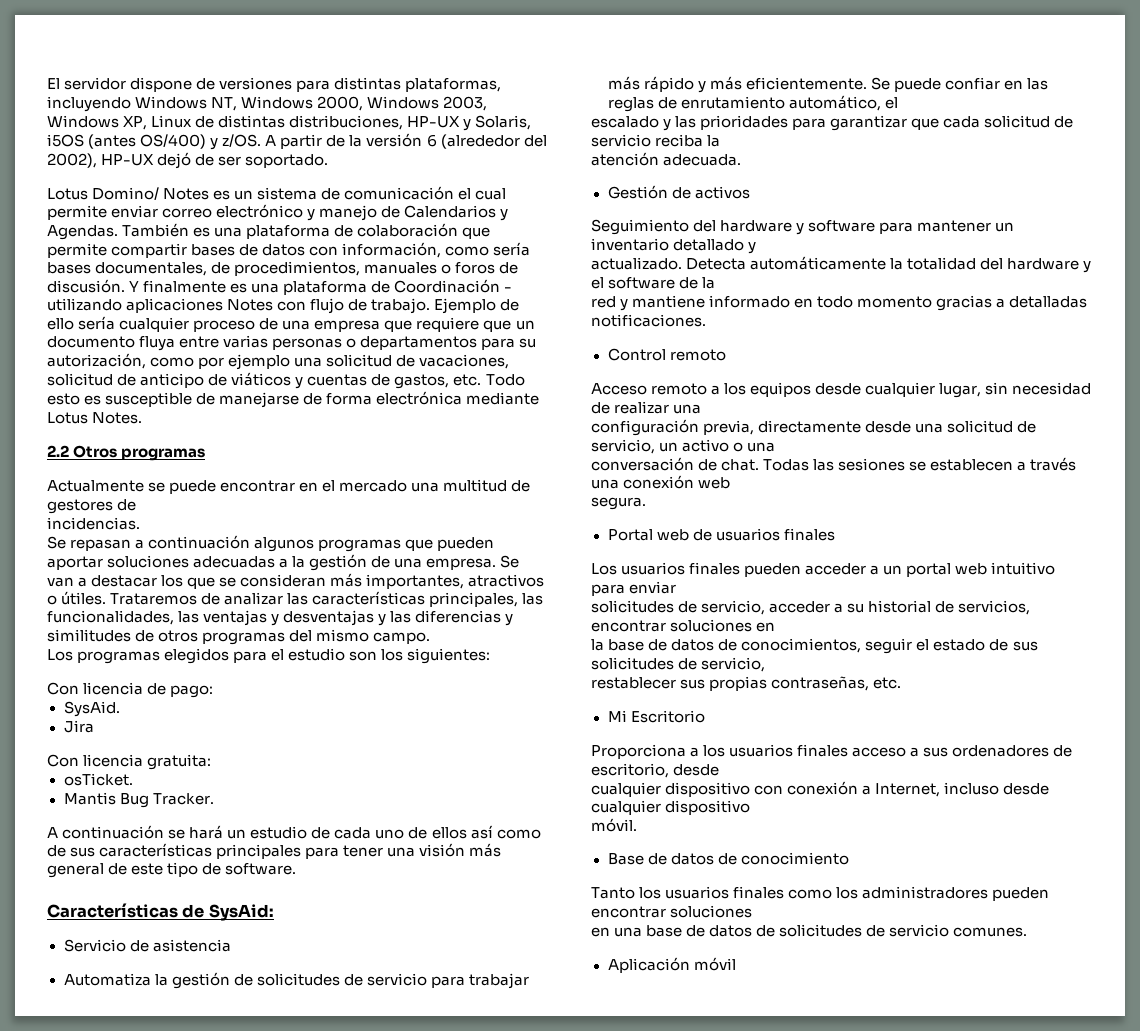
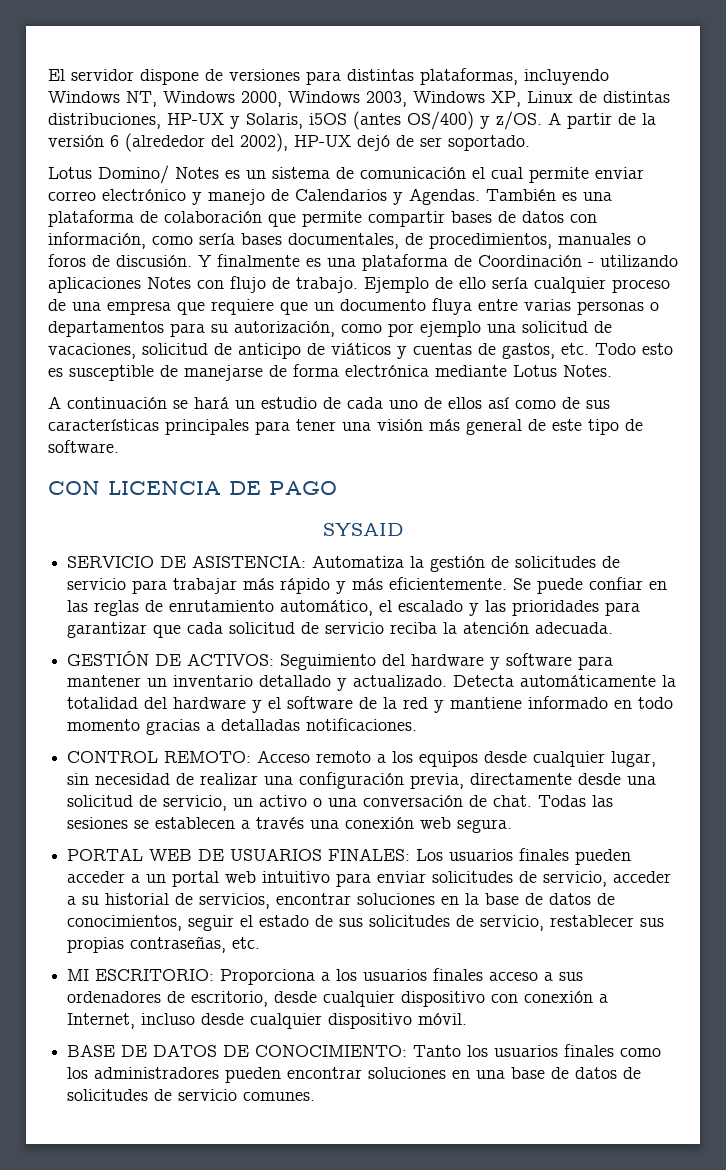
[47,445,206,461] [47,479,531,494] [47,499,137,514] [47,517,140,530] [47,535,495,552] [47,554,520,571] [47,573,545,589] [47,591,544,607] [47,610,514,626] [47,629,431,645] [47,648,491,664] [47,682,214,698] [63,701,120,717] [63,720,94,733] [47,754,212,770] [63,773,133,786] [63,792,214,808] // 2.2 Otros programas // Actualmente se puede encontrar en el mercado una multitud de gestores de // incidencias. // Se repasan a continuación algunos programas que pueden aportar soluciones adecuadas a la gestión de una empresa. Se van a destacar los que se consideran más importantes, atractivos o útiles. Trataremos de analizar las características principales, las funcionalidades, las ventajas y desventajas y las diferencias y similitudes de otros programas del mismo campo. // Los programas elegidos para el estudio son los siguientes: // Con licencia de pago: // SysAid. // Jira // Con licencia gratuita: // osTicket. // Mantis Bug Tracker. -> (612, 371) none
[47,903,274,921] [63,939,231,952] Características de SysAid: // Servicio de asistencia // -> [48,481,337,495] [322,523,404,536] [67,555,307,568] CON LICENCIA DE PAGO // SYSAID // SERVICIO DE ASISTENCIA:
(898, 103) // -> (393, 606) none
(721, 141) // -> (458, 628) none
[607,185,750,199] Gestión de activos // -> [67,651,275,666] GESTIÓN DE ACTIVOS:
(757, 248) // -> (348, 684) none
(716, 283) // -> (398, 703) none
[607,348,726,361] Control remoto // -> [67,751,252,763] CONTROL REMOTO:
(702, 409) // -> (294, 780) none
(776, 447) // -> (358, 802) none
(731, 483) // -> (452, 823) none
[607,528,835,541] Portal web de usuarios finales // -> [67,848,411,861] PORTAL WEB DE USUARIOS FINALES:
(677, 587) // -> (427, 877) none
(776, 627) // -> (460, 900) none
(766, 664) // -> (545, 923) none
[607,710,705,723] Mi Escritorio // -> [67,969,215,981] MI ESCRITORIO:
(720, 770) // -> (318, 997) none
(751, 807) // -> (413, 1021) none
[607,852,849,865] Base de datos de conocimiento // -> [67,1044,408,1057] BASE DE DATOS DE CONOCIMIENTO:
(753, 911) // -> (447, 1073) none
[607,957,736,973] // Aplicación móvil -> (316, 1096) none

